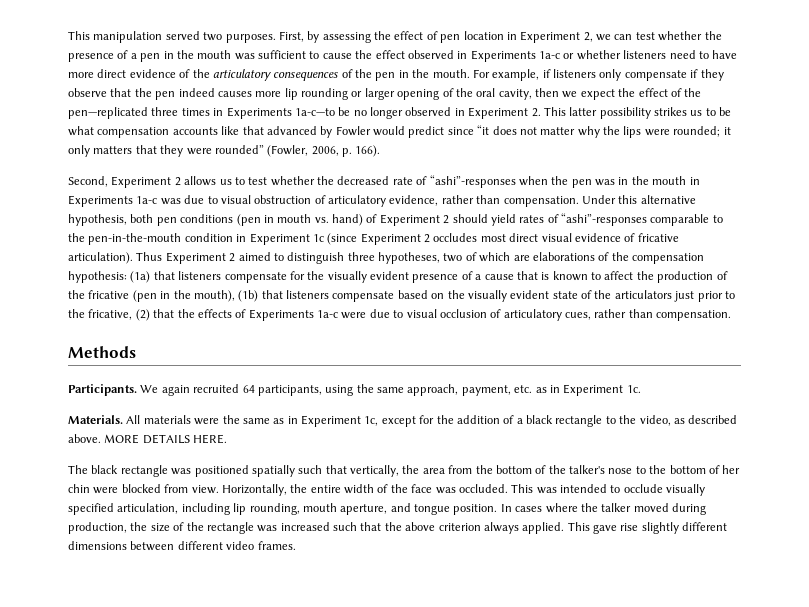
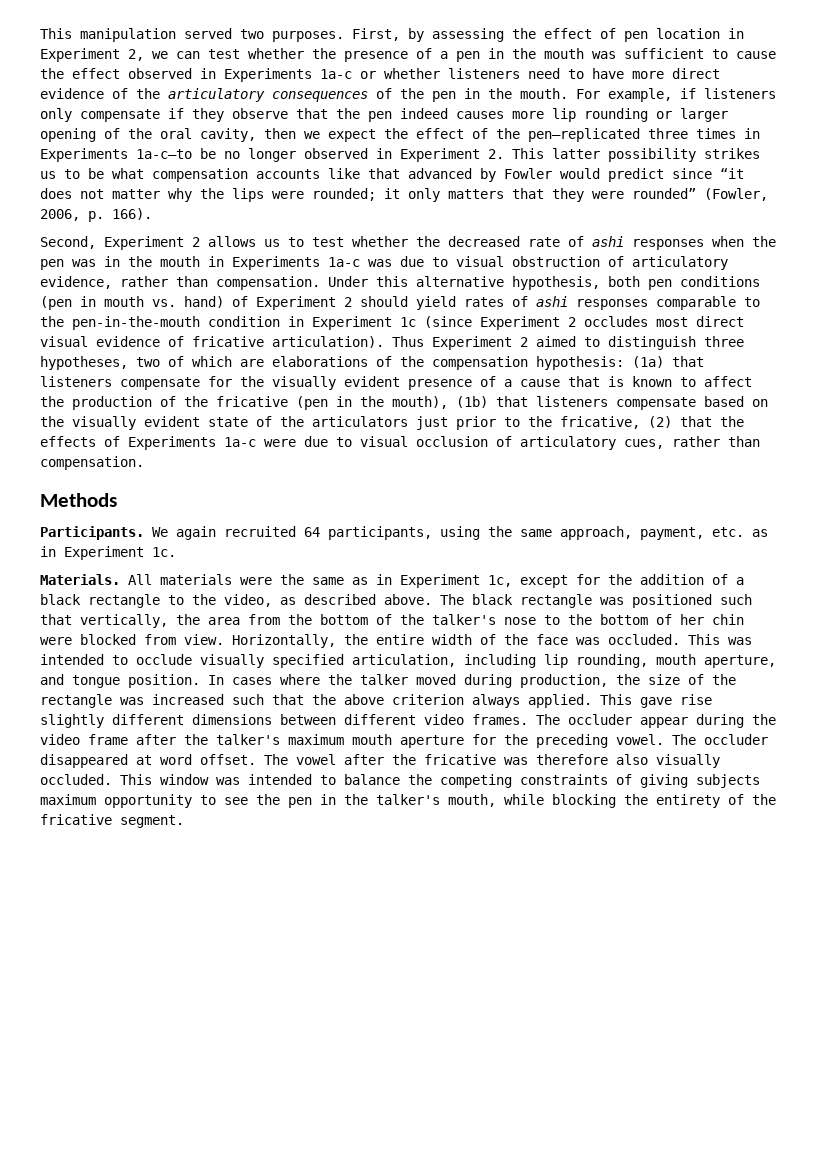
[429,175,516,188] “ashi”-responses -> [592,236,704,250] ashi responses
[561,213,647,226] “ashi”-responses -> [536,296,648,310] ashi responses
[104,434,228,444] MORE DETAILS HERE. // -> (432, 599) none
[251,465,295,477] spatially -> (712, 601) none
(296, 545) none -> [536,714,776,728] [40,734,768,748] [40,754,720,768] [40,774,760,788] [40,794,776,808] [40,814,184,828] The occluder appear during the video frame after the talker's maximum mouth aperture for the preceding vowel. The occluder disappeared at word offset. The vowel after the fricative was therefore also visually occluded. This window was intended to balance the competing constraints of giving subjects maximum opportunity to see the pen in the talker's mouth, while blocking the entirety of the fricative segment.

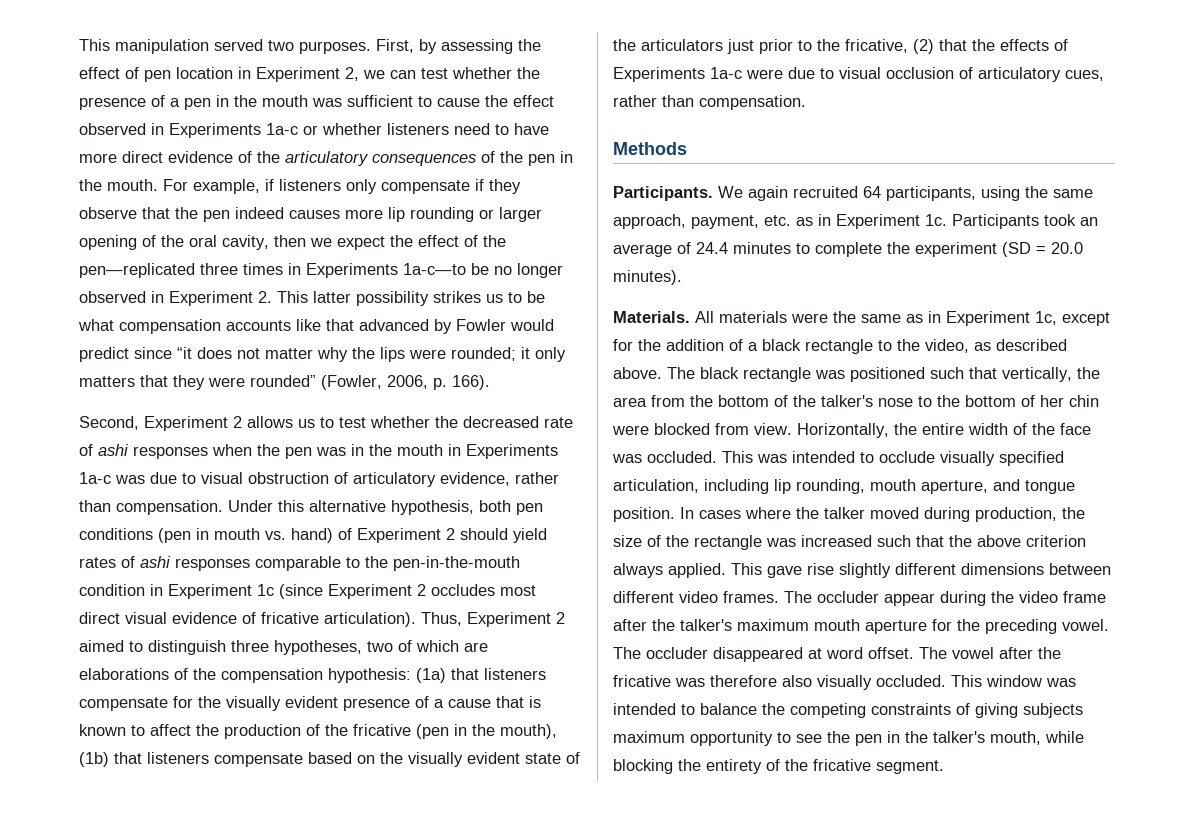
[392,336,424,347] Thus -> [421,612,462,626] Thus,
(176, 552) none -> [952,214,1098,229] [613,242,1083,257] [613,270,682,285] Participants took an average of 24.4 minutes to complete the experiment (SD = 20.0 minutes).

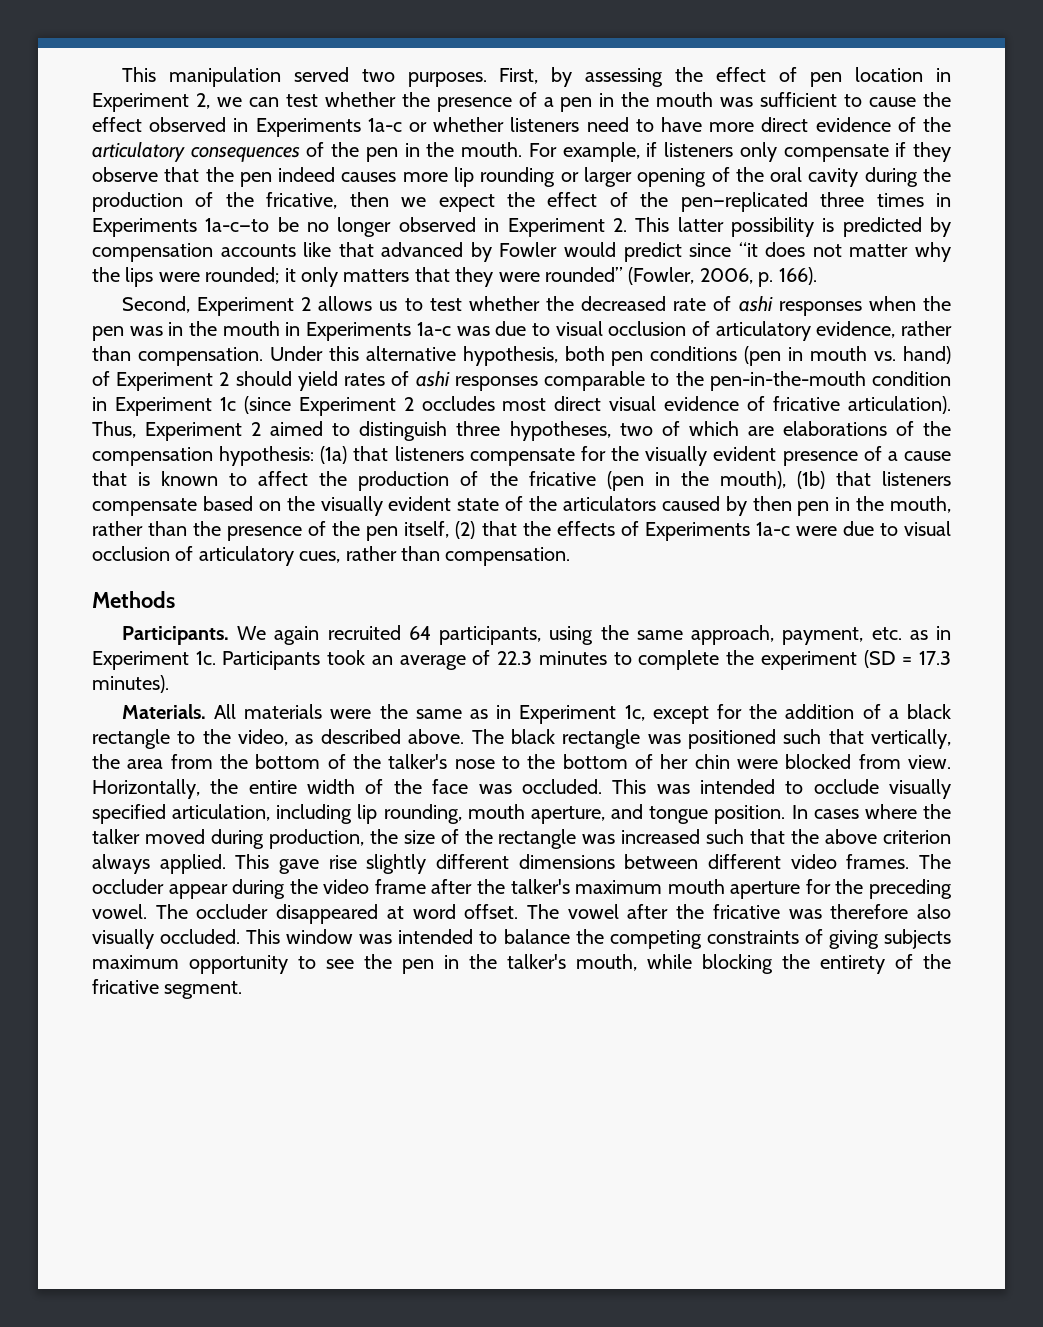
[222,235,269,250] cavity, -> [808,167,951,187] [92,192,338,212] cavity during the production of the fricative,
[433,291,545,303] [78,319,114,331] strikes us to be what -> [822,217,952,237] is predicted by
[248,472,329,484] obstruction -> [608,321,687,336] occlusion
[727,39,908,54] just prior to the fricative, -> [661,496,951,516] [92,521,450,541] caused by then pen in the mouth, rather than the presence of the pen itself,
[696,242,728,254] 24.4 -> [497,651,533,665] 22.3
[1051,242,1083,254] 20.0 -> [919,651,952,665] 17.3

